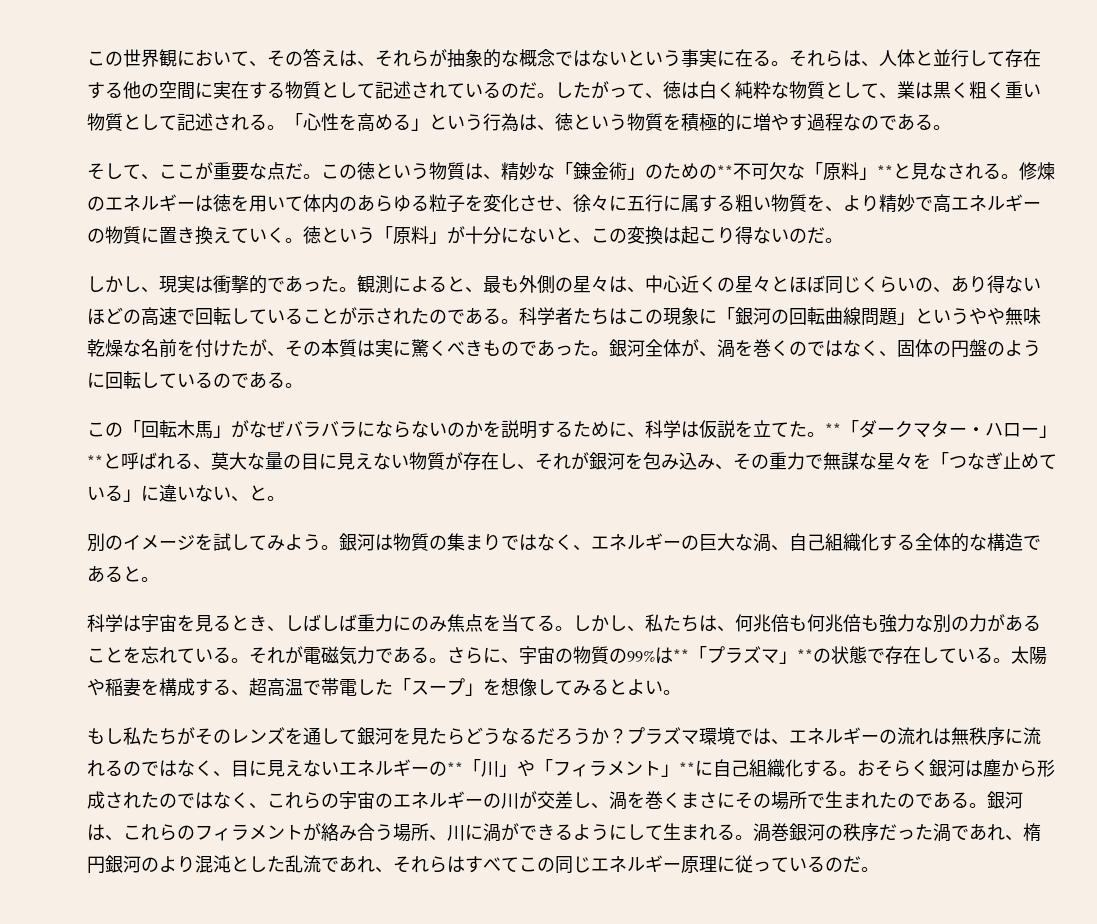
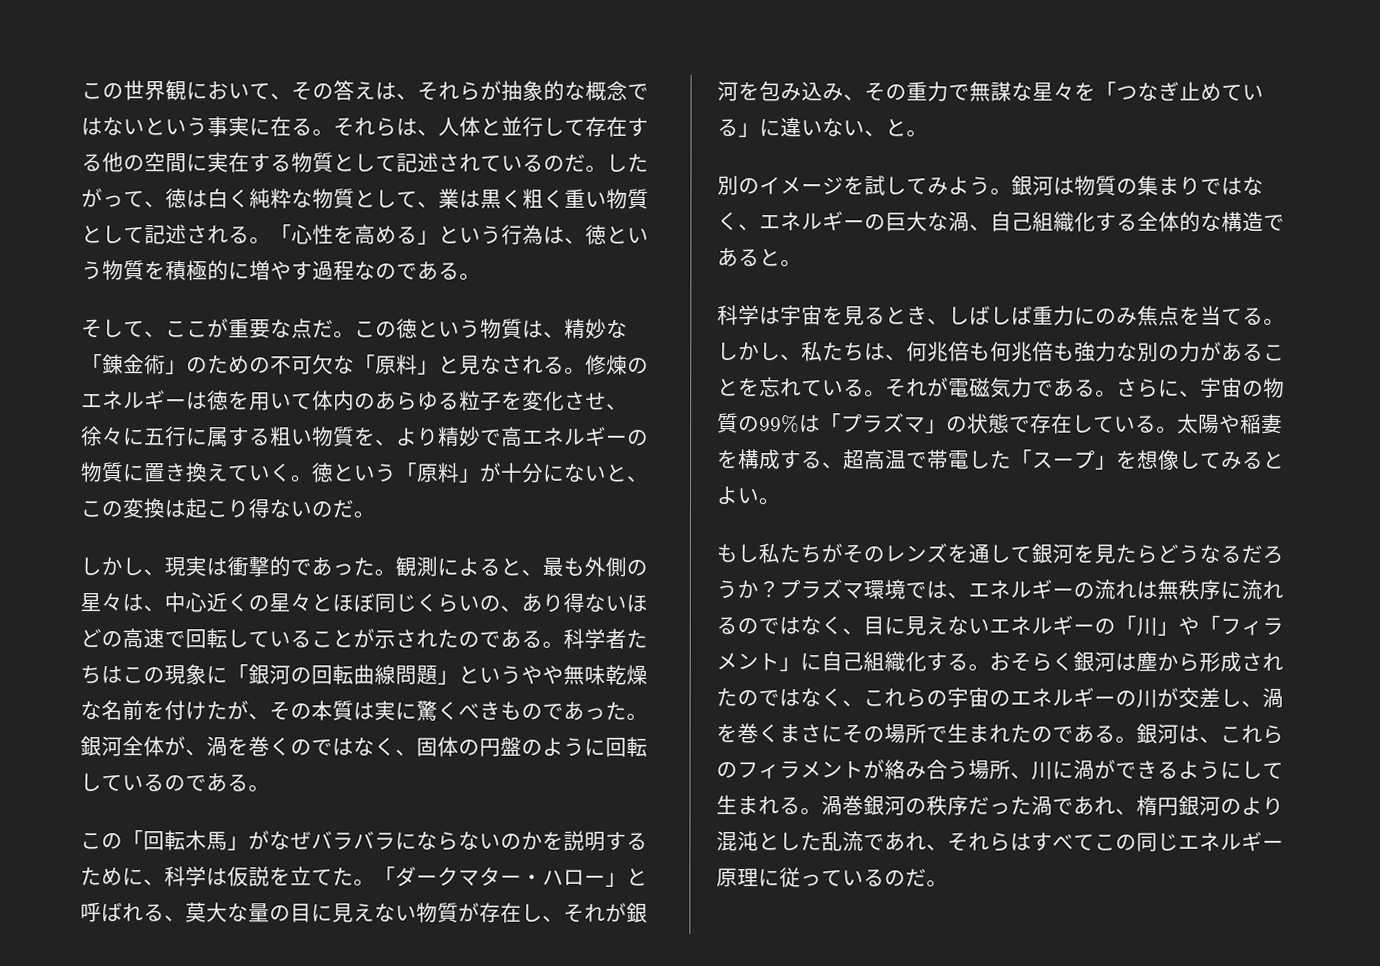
[717,165,733,178] ** -> (271, 365) none
[877,165,893,178] ** -> (439, 367) none
[825,423,841,436] ** -> (375, 882) none
[87,455,103,468] ** -> (627, 879) none
[673,649,689,662] ** -> (821, 423) none
[797,649,813,662] ** -> (947, 426) none
[447,762,463,775] ** -> (1116, 626) none
[679,762,695,775] ** -> (801, 664) none

